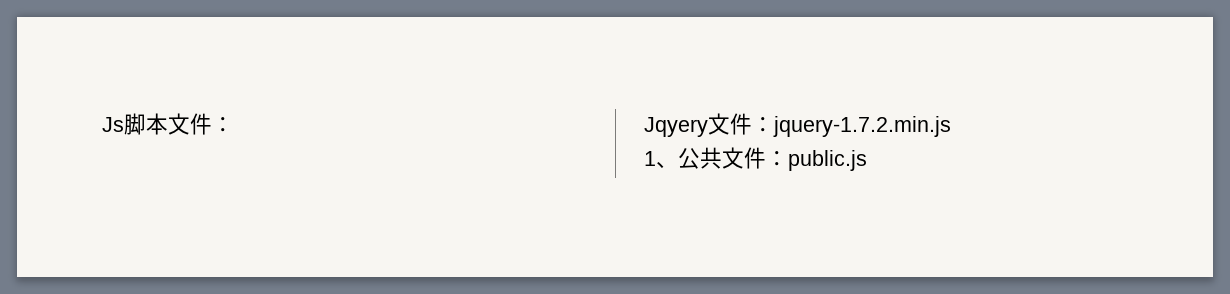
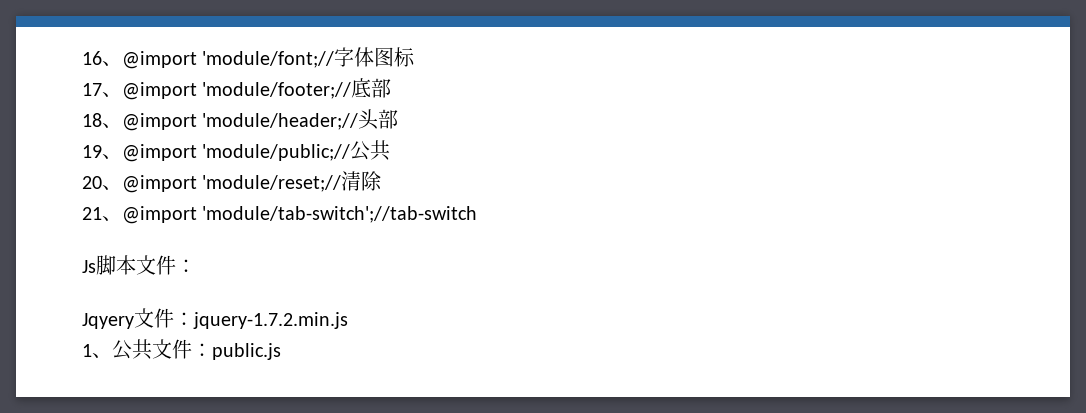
(102, 124) none -> [82,47,416,69] [82,78,392,100] [82,109,399,131] [82,140,391,162] [82,171,383,193] [82,206,478,224] 16、@import 'module/font;//字体图标 // 17、@import 'module/footer;//底部 // 18、@import 'module/header;//头部 // 19、@import 'module/public;//公共 // 20、@import 'module/reset;//清除 // 21、@import 'module/tab-switch';//tab-switch //

